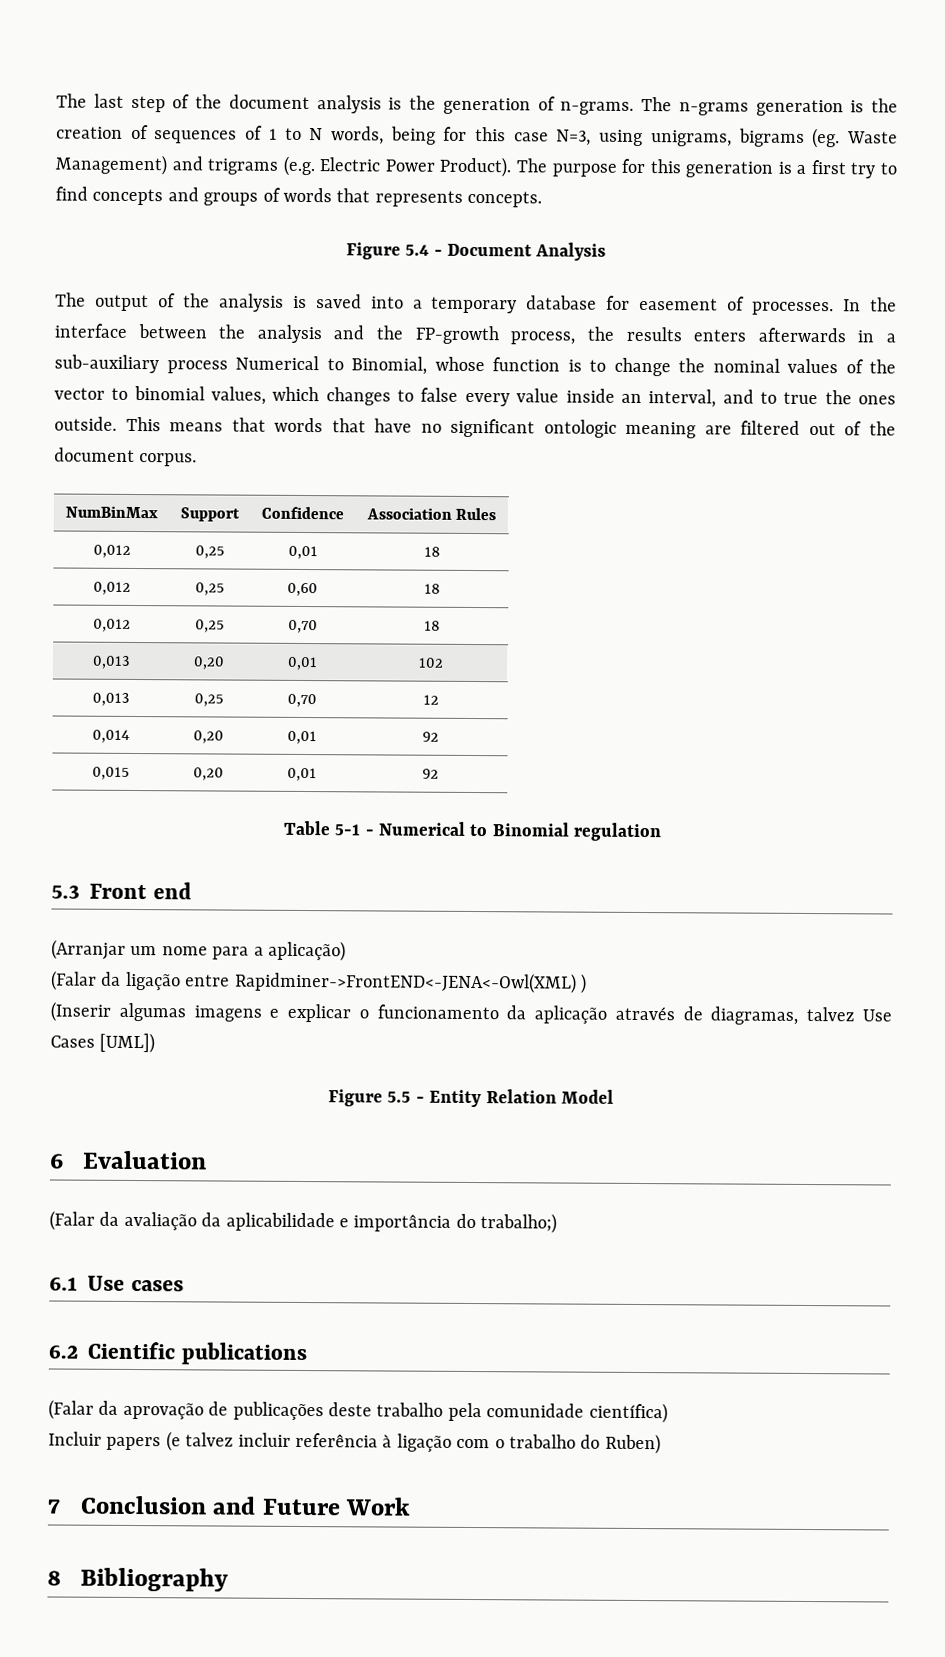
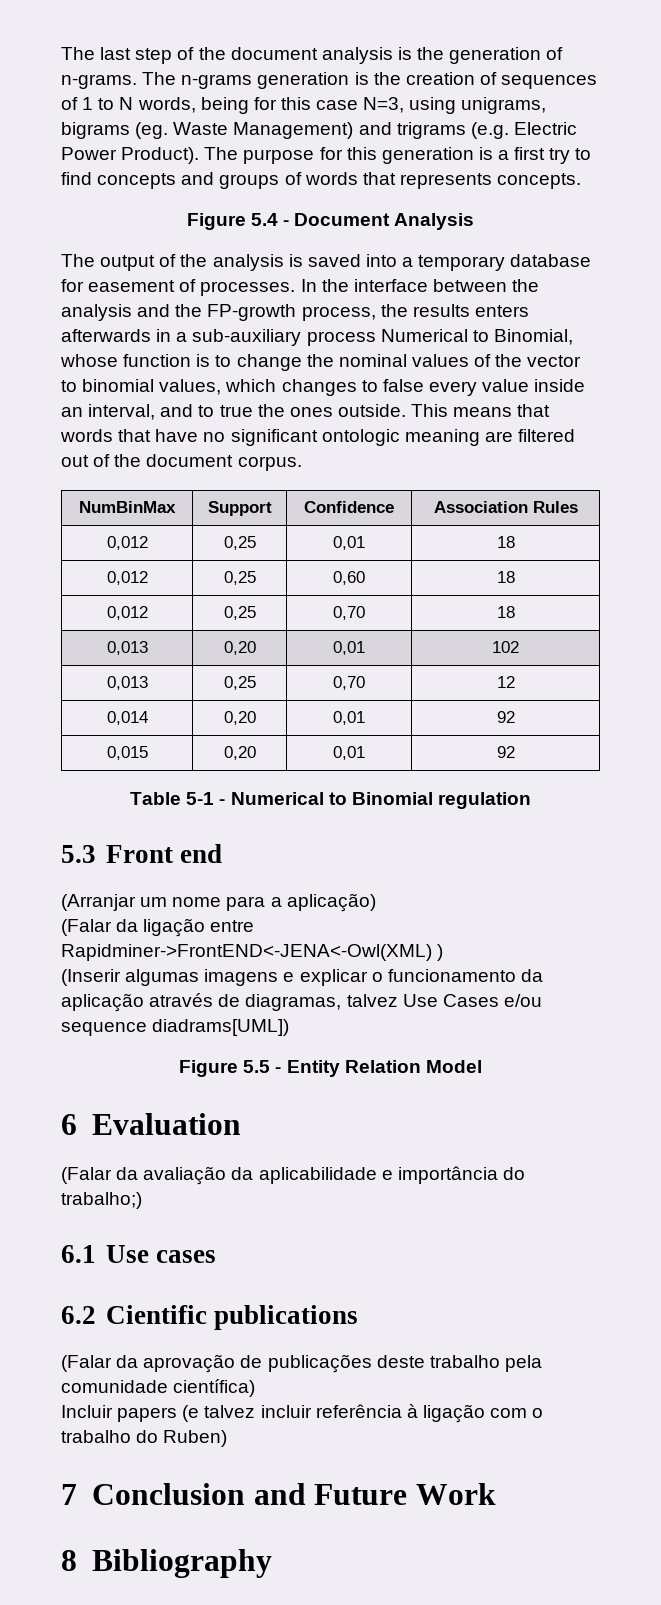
[99,1032,156,1054] [UML]) -> [503,994,542,1007] [61,1019,290,1036] e/ou sequence diadrams[UML])

